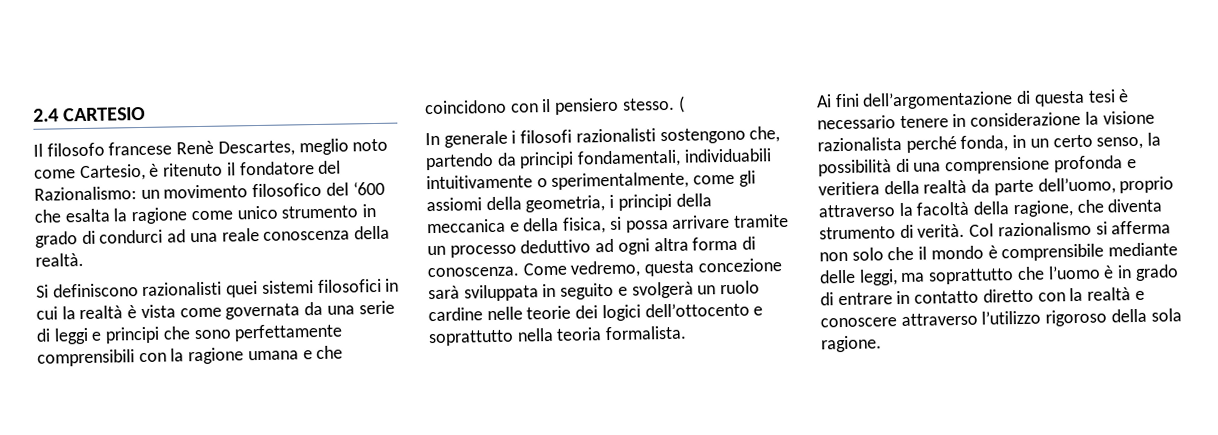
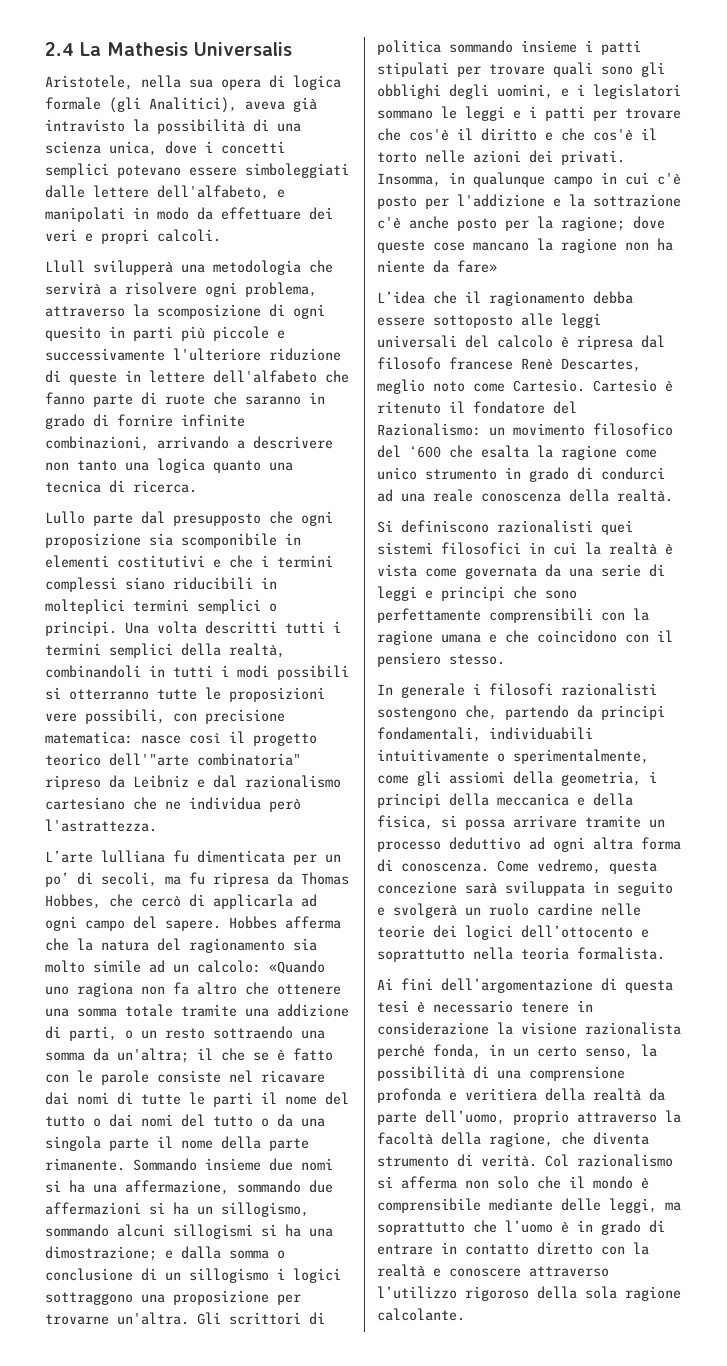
[63,106,147,122] [33,143,43,157] CARTESIO // Il -> [80,42,292,56] [45,75,341,90] [45,97,317,113] [45,119,301,134] [45,141,285,156] [45,163,349,178] [45,185,285,200] [45,207,333,222] [45,229,221,244] [45,260,333,275] [45,282,317,297] [45,304,325,319] [45,326,285,341] [45,348,341,361] [45,370,349,385] [45,392,325,407] [45,414,245,429] [45,436,333,451] [45,458,293,473] [45,480,197,493] [45,511,333,526] [45,533,301,548] [45,555,333,568] [45,577,277,592] [45,599,277,614] [45,621,341,636] [45,643,285,658] [45,665,349,680] [45,687,325,702] [45,709,285,724] [45,731,317,746] [45,753,301,766] [45,775,341,790] [45,797,301,812] [45,819,157,832] [45,850,341,865] [45,872,349,887] [45,894,317,909] [45,916,341,931] [45,938,317,953] [45,960,325,974] [45,982,341,997] [45,1004,349,1017] [45,1026,325,1041] [45,1048,333,1063] [45,1070,325,1085] [45,1092,349,1107] [45,1114,325,1127] [45,1136,309,1151] [45,1158,333,1171] [45,1180,333,1195] [45,1202,309,1217] [45,1224,333,1239] [45,1246,285,1261] [45,1268,341,1283] [45,1290,301,1305] [45,1312,325,1325] [377,40,641,55] [377,62,665,77] [377,84,681,99] [377,106,681,121] [377,128,657,141] [377,150,625,165] [377,172,681,187] [377,194,681,209] [377,216,665,231] [377,238,673,253] [377,260,497,273] [377,291,633,306] [377,313,601,328] [377,335,665,350] La Mathesis Universalis // Aristotele, nella sua opera di logica formale (gli Analitici), aveva già intravisto la possibilità di una scienza unica, dove i concetti semplici potevano essere simboleggiati dalle lettere dell'alfabeto, e manipolati in modo da effettuare dei veri e propri calcoli. // Llull svilupperà una metodologia che servirà a risolvere ogni problema, attraverso la scomposizione di ogni quesito in parti più piccole e successivamente l'ulteriore riduzione di queste in lettere dell'alfabeto che fanno parte di ruote che saranno in grado di fornire infinite combinazioni, arrivando a descrivere non tanto una logica quanto una tecnica di ricerca. // Lullo parte dal presupposto che ogni proposizione sia scomponibile in elementi costitutivi e che i termini complessi siano riducibili in molteplici termini semplici o principi. Una volta descritti tutti i termini semplici della realtà, combinandoli in tutti i modi possibili si otterranno tutte le proposizioni vere possibili, con precisione matematica: nasce così il progetto teorico dell'"arte combinatoria" ripreso da Leibniz e dal razionalismo cartesiano che ne individua però l'astrattezza. // L’arte lulliana fu dimenticata per un po’ di secoli, ma fu ripresa da Thomas Hobbes, che cercò di applicarla ad ogni campo del sapere. Hobbes afferma che la natura del ragionamento sia molto simile ad un calcolo: «Quando uno ragiona non fa altro che ottenere una somma totale tramite una addizione di parti, o un resto sottraendo una somma da un'altra; il che se è fatto con le parole consiste nel ricavare dai nomi di tutte le parti il nome del tutto o dai nomi del tutto o da una singola parte il nome della parte rimanente. Sommando insieme due nomi si ha una affermazione, sommando due affermazioni si ha un sillogismo, sommando alcuni sillogismi si ha una dimostrazione; e dalla somma o conclusione di un sillogismo i logici sottraggono una proposizione per trovarne un'altra. Gli scrittori di politica sommando insieme i patti stipulati per trovare quali sono gli obblighi degli uomini, e i legislatori sommano le leggi e i patti per trovare che cos'è il diritto e che cos'è il torto nelle azioni dei privati. Insomma, in qualunque campo in cui c'è posto per l'addizione e la sottrazione c'è anche posto per la ragione; dove queste cose mancano la ragione non ha niente da fare» // L’idea che il ragionamento debba essere sottoposto alle leggi universali del calcolo è ripresa dal
[79,163,146,182] Cartesio, -> [513,379,657,392] Cartesio. Cartesio
[677,95,685,113] ( -> (505, 659) none
[821,335,882,353] ragione. -> [625,1286,681,1301] [377,1308,465,1321] ragione calcolante.

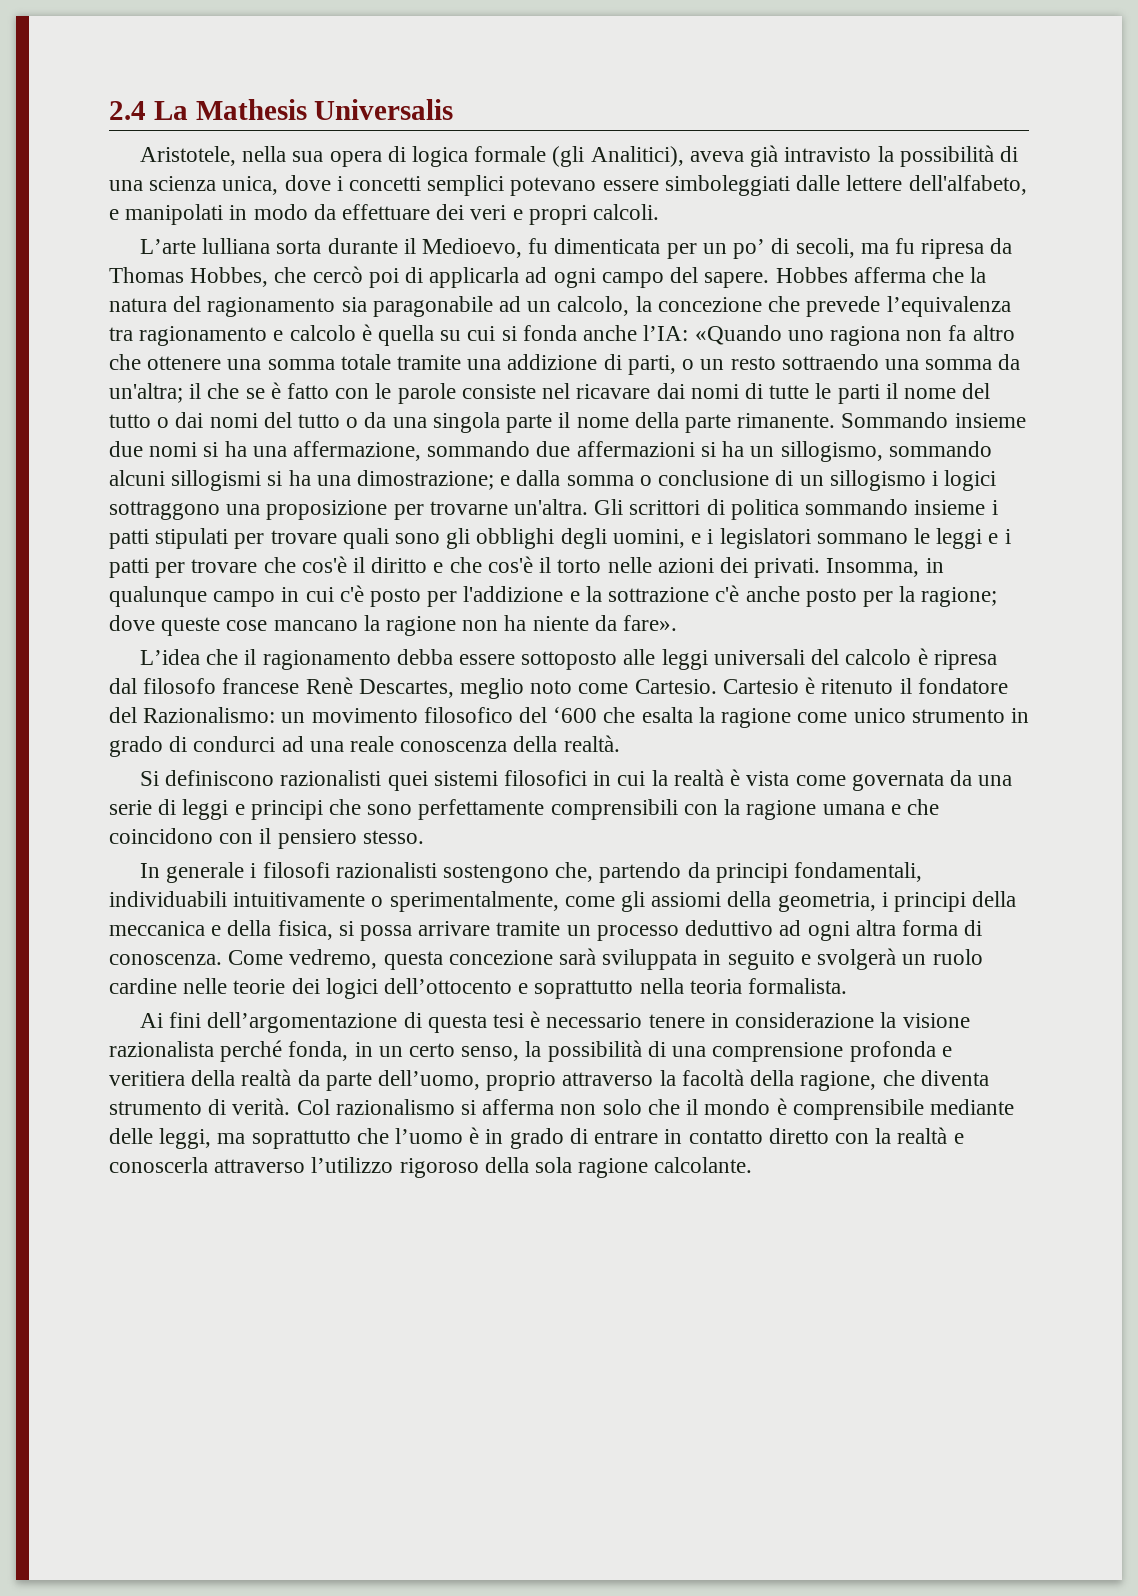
[45,260,333,275] [45,282,317,297] [45,304,325,319] [45,326,285,341] [45,348,341,361] [45,370,349,385] [45,392,325,407] [45,414,245,429] [45,436,333,451] [45,458,293,473] [45,480,197,493] [45,511,333,526] [45,533,301,548] [45,555,333,568] [45,577,277,592] [45,599,277,614] [45,621,341,636] [45,643,285,658] [45,665,349,680] [45,687,325,702] [45,709,285,724] [45,731,317,746] [45,753,301,766] [45,775,341,790] [45,797,301,812] [45,819,157,832] [45,850,165,863] Llull svilupperà una metodologia che servirà a risolvere ogni problema, attraverso la scomposizione di ogni quesito in parti più piccole e successivamente l'ulteriore riduzione di queste in lettere dell'alfabeto che fanno parte di ruote che saranno in grado di fornire infinite combinazioni, arrivando a descrivere non tanto una logica quanto una tecnica di ricerca. // Lullo parte dal presupposto che ogni proposizione sia scomponibile in elementi costitutivi e che i termini complessi siano riducibili in molteplici termini semplici o principi. Una volta descritti tutti i termini semplici della realtà, combinandoli in tutti i modi possibili si otterranno tutte le proposizioni vere possibili, con precisione matematica: nasce così il progetto teorico dell'"arte combinatoria" ripreso da Leibniz e dal razionalismo cartesiano che ne individua però l'astrattezza. // L’arte lulliana -> [139,238,523,258] L’arte lulliana sorta durante il Medioevo,
(181, 901) none -> [368,268,399,288] poi
[45,960,261,973] molto simile ad un calcolo: -> [372,296,1011,317] [109,324,689,346] paragonabile ad un calcolo, la concezione che prevede l’equivalenza tra ragionamento e calcolo è quella su cui si fonda anche l’IA:
[457,260,497,273] fare» -> [623,615,678,631] fare».
[449,1268,521,1277] conoscere -> [109,1157,208,1173] conoscerla

